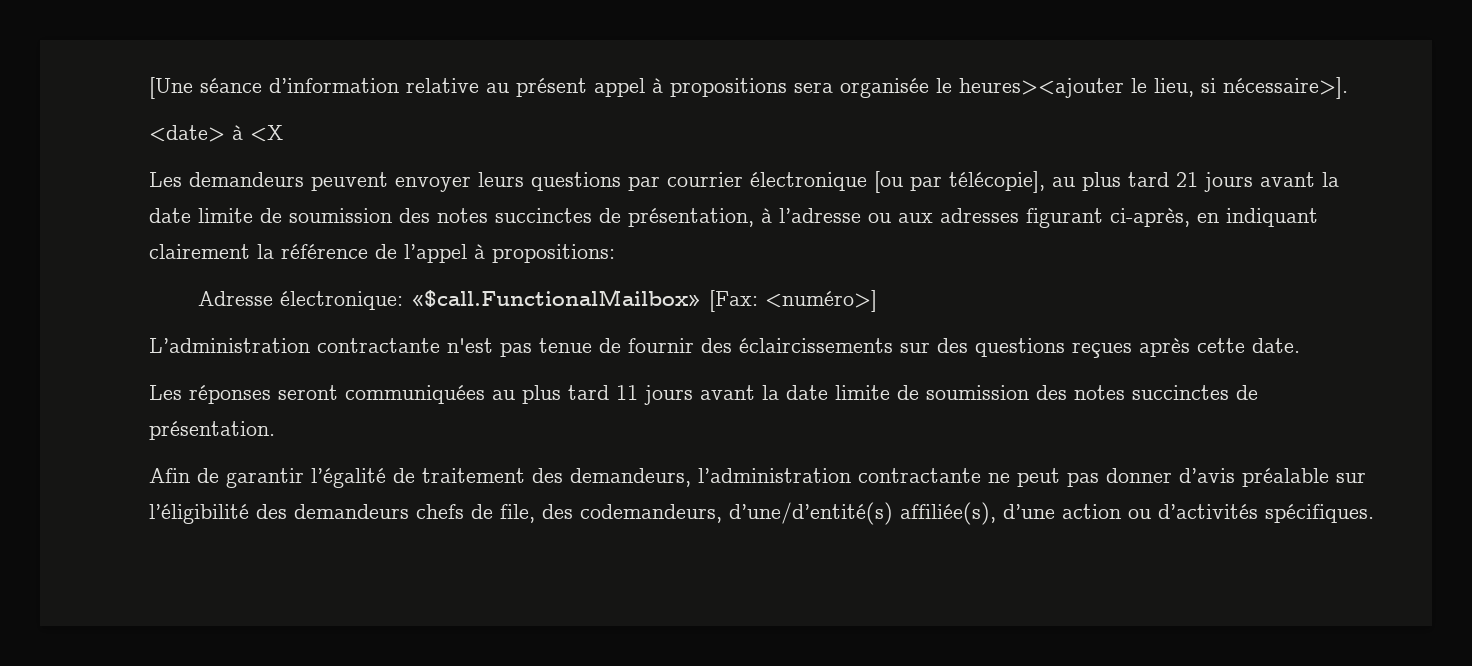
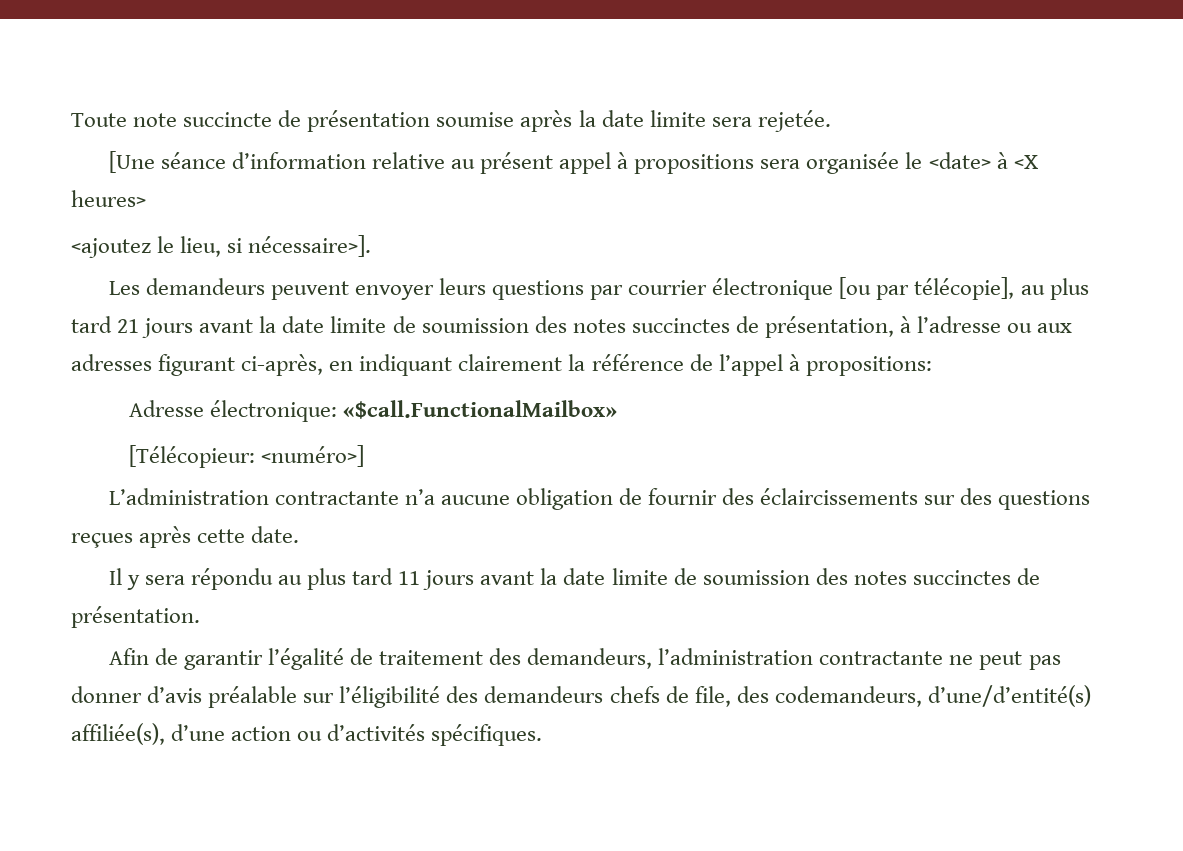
(149, 88) none -> [71,110,831,132] Toute note succincte de présentation soumise après la date limite sera rejetée. //
[959,78,1124,98] heures><ajouter -> [928,152,1038,169] [71,190,146,207] [71,238,151,258] <date> à <X heures> // <ajoutez
[149,125,283,142] // <date> à <X -> (372, 246) none
[708,290,758,312] [Fax: -> [128,445,255,468] // [Télécopieur:
[447,338,592,357] n'est pas tenue -> [404,488,613,510] n’a aucune obligation
[149,385,485,404] Les réponses seront communiquées -> [108,568,273,590] Il y sera répondu

